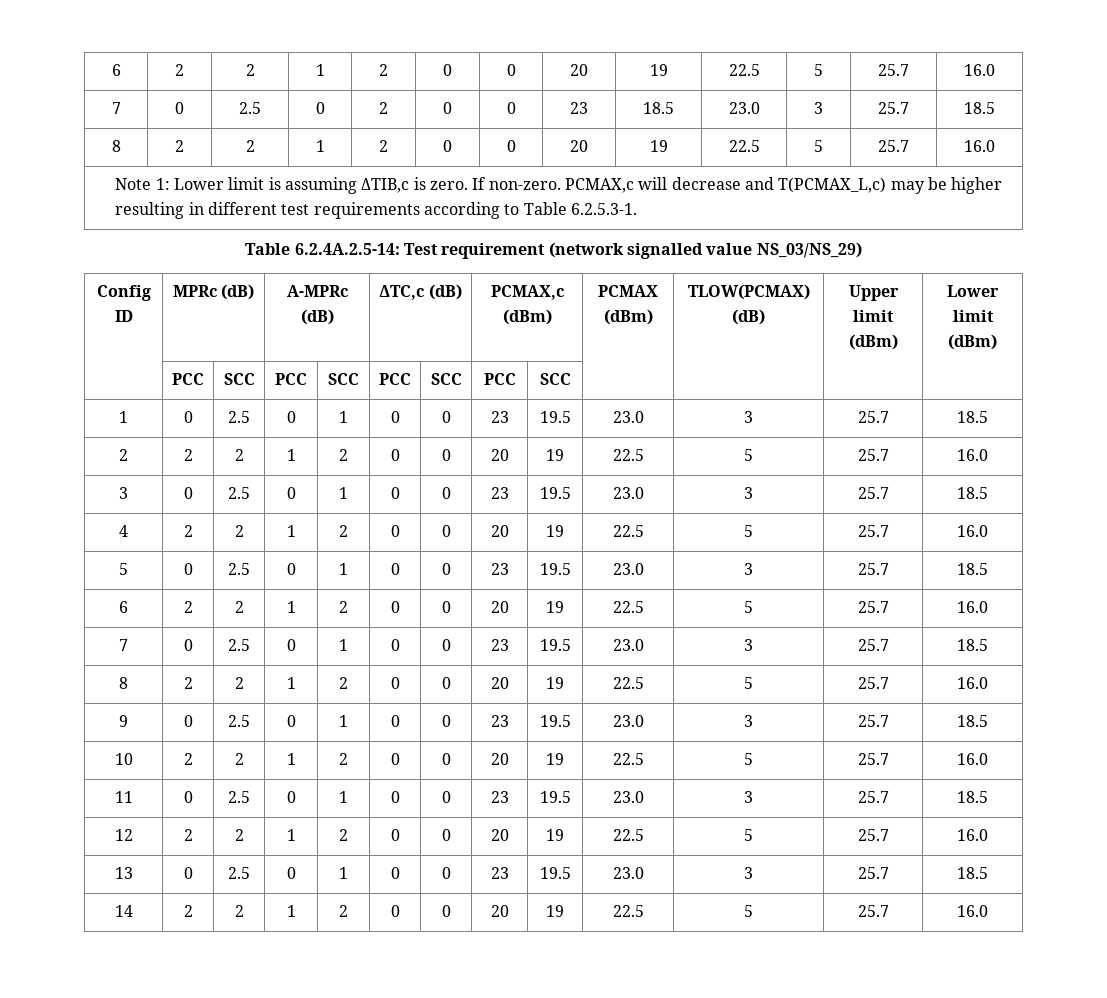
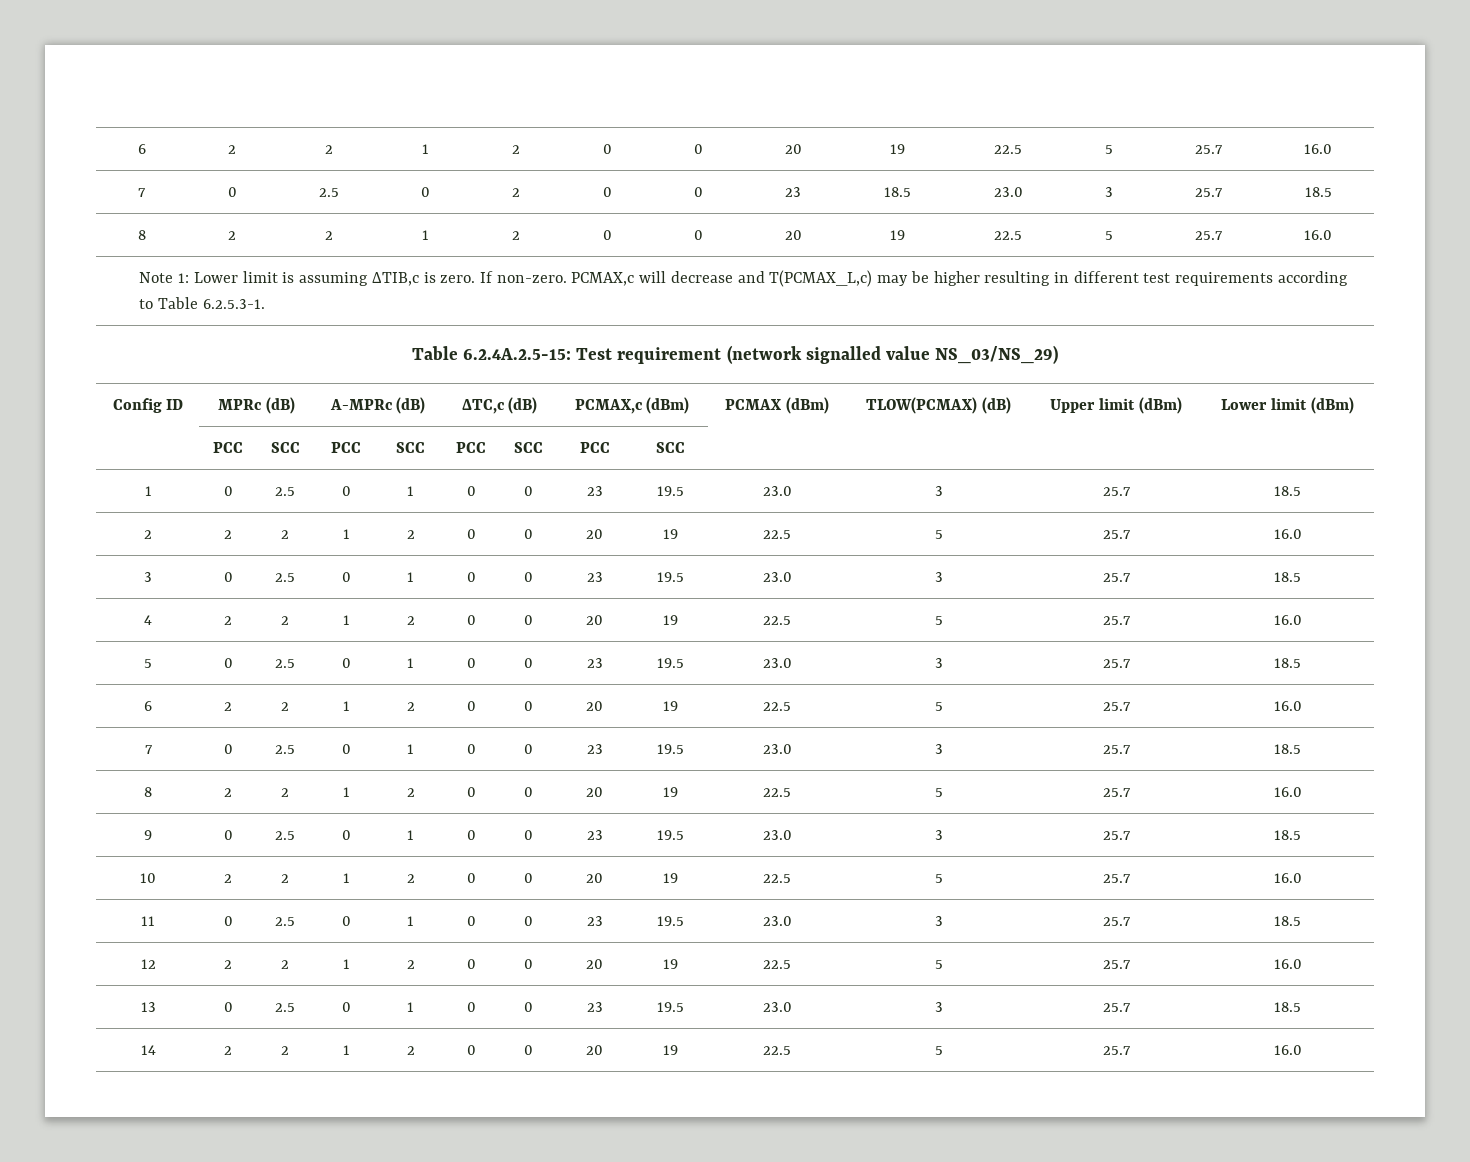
[294,243,400,255] 6.2.4A.2.5-14: -> [462,348,571,360] 6.2.4A.2.5-15:

